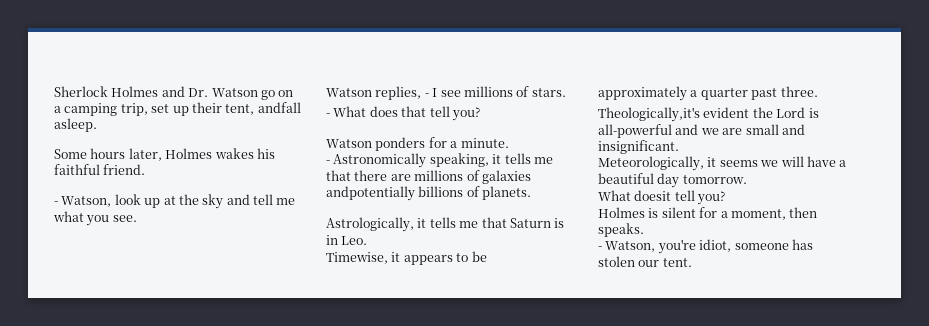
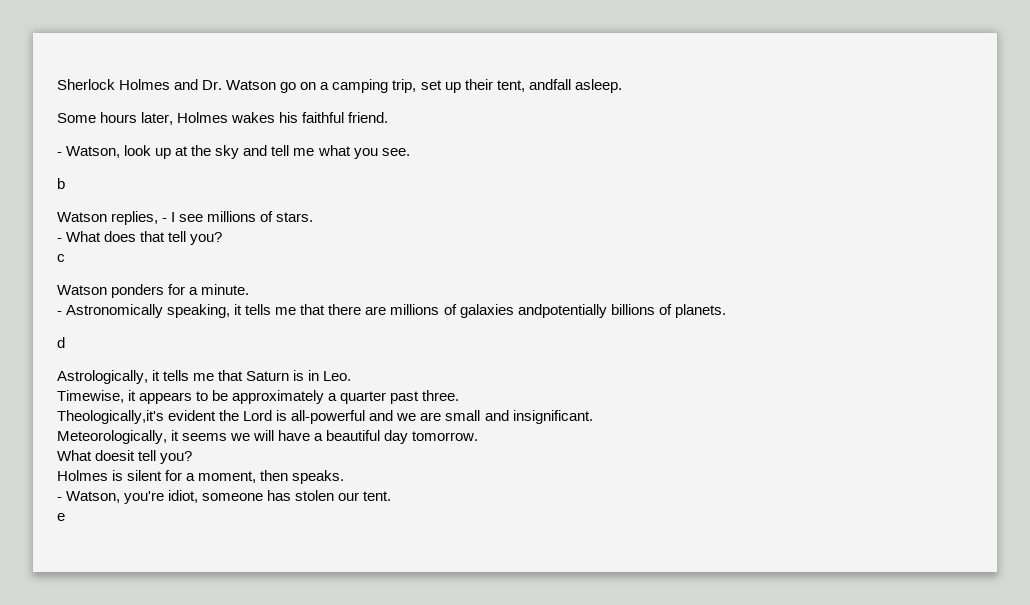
(137, 218) none -> [57,178,65,189] // b
(480, 114) none -> [57,254,65,262] // c
(532, 193) none -> [57,337,65,348] // d
(692, 262) none -> [57,513,65,521] // e

